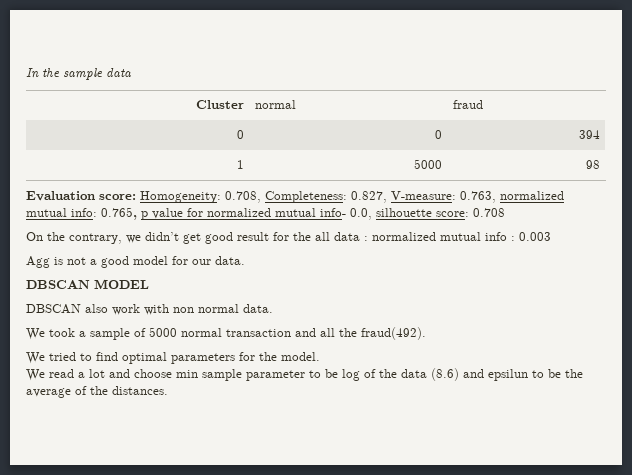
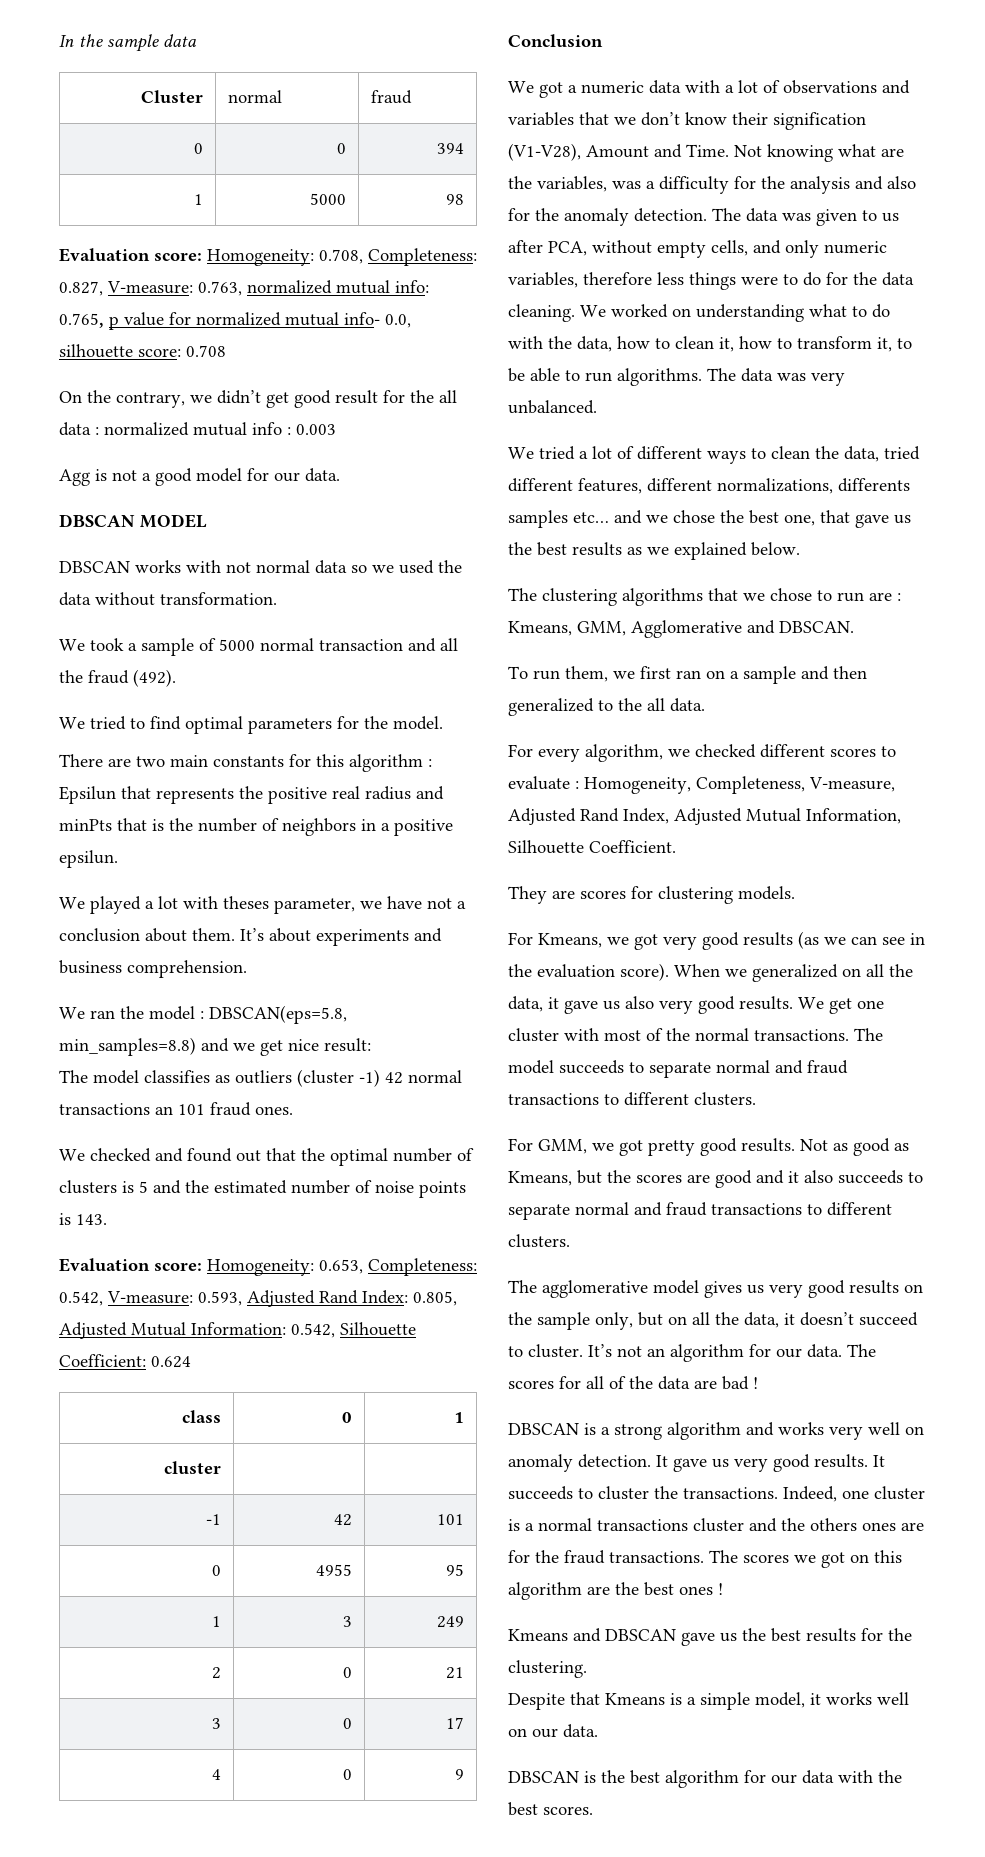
[85,304,273,315] also work with non normal data. -> [135,560,462,574] [59,592,277,606] works with not normal data so we used the data without transformation.
[361,327,426,340] fraud(492). -> [88,669,176,687] fraud (492).
[26,368,583,381] [26,386,168,398] // We read a lot and choose min sample parameter to be log of the data (8.6) and epsilun to be the average of the distances. -> [59,754,432,772] [59,786,444,804] [59,818,453,836] [59,850,118,868] [59,896,466,914] [59,928,442,946] [59,960,247,978] [59,1005,347,1024] [59,1037,371,1056] [59,1069,462,1087] [59,1102,293,1116] [59,1148,474,1166] [59,1180,466,1198] [59,1213,107,1225] [59,1258,477,1276] [59,1290,457,1307] [59,1322,416,1339] [59,1354,191,1368] [182,1410,222,1423] [342,1412,353,1423] [454,1412,465,1423] [164,1461,222,1475] [206,1514,222,1525] [334,1514,353,1526] [437,1514,465,1525] [212,1565,222,1576] [316,1564,353,1576] [446,1564,465,1576] [212,1616,222,1627] [343,1616,353,1627] [437,1616,465,1628] [212,1667,222,1679] [343,1667,353,1678] [446,1667,465,1679] [212,1718,222,1729] [343,1718,353,1729] [446,1717,465,1729] [212,1769,222,1780] [343,1769,353,1780] [455,1769,465,1780] [508,34,603,48] [508,80,910,98] [508,112,866,130] [508,143,904,162] [508,176,916,194] [508,208,899,226] [508,240,887,258] [508,272,914,290] [508,304,890,322] [508,336,912,352] [508,368,845,386] [508,400,597,414] [508,446,920,464] [508,478,910,494] [508,510,911,528] [508,542,800,560] [508,588,901,606] [508,620,854,638] [508,666,867,684] [508,698,705,716] [508,744,896,762] [508,776,895,794] [508,808,901,825] [508,840,676,854] [508,886,795,904] [508,931,925,950] [508,963,913,982] [508,996,884,1014] [508,1028,883,1042] [508,1060,848,1078] [508,1092,756,1106] [508,1138,909,1156] [508,1170,923,1188] [508,1202,892,1220] [508,1234,570,1248] [508,1280,923,1298] [508,1312,918,1330] [508,1344,876,1362] [508,1376,758,1390] [508,1422,924,1440] [508,1454,885,1472] [508,1486,925,1502] [508,1518,924,1532] [508,1550,902,1568] [508,1582,723,1600] [508,1628,912,1646] [508,1660,587,1678] [508,1692,909,1710] [508,1724,598,1738] [508,1770,902,1788] [508,1802,593,1816] // There are two main constants for this algorithm : Epsilun that represents the positive real radius and minPts that is the number of neighbors in a positive epsilun. // We played a lot with theses parameter, we have not a conclusion about them. It’s about experiments and business comprehension. // We ran the model : DBSCAN(eps=5.8, min_samples=8.8) and we get nice result: // The model classifies as outliers (cluster -1) 42 normal transactions an 101 fraud ones. // We checked and found out that the optimal number of clusters is 5 and the estimated number of noise points is 143. // Evaluation score: Homogeneity: 0.653, Completeness: 0.542, V-measure: 0.593, Adjusted Rand Index: 0.805, Adjusted Mutual Information: 0.542, Silhouette Coefficient: 0.624 // class | 0 | 1 // cluster | | // -1 | 42 | 101 // 0 | 4955 | 95 // 1 | 3 | 249 // 2 | 0 | 21 // 3 | 0 | 17 // 4 | 0 | 9 // Conclusion // We got a numeric data with a lot of observations and variables that we don’t know their signification (V1-V28), Amount and Time. Not knowing what are the variables, was a difficulty for the analysis and also for the anomaly detection. The data was given to us after PCA, without empty cells, and only numeric variables, therefore less things were to do for the data cleaning. We worked on understanding what to do with the data, how to clean it, how to transform it, to be able to run algorithms. The data was very unbalanced. // We tried a lot of different ways to clean the data, tried different features, different normalizations, differents samples etc… and we chose the best one, that gave us the best results as we explained below. // The clustering algorithms that we chose to run are : Kmeans, GMM, Agglomerative and DBSCAN. // To run them, we first ran on a sample and then generalized to the all data. // For every algorithm, we checked different scores to evaluate : Homogeneity, Completeness, V-measure, Adjusted Rand Index, Adjusted Mutual Information, Silhouette Coefficient. // They are scores for clustering models. // For Kmeans, we got very good results (as we can see in the evaluation score). When we generalized on all the data, it gave us also very good results. We get one cluster with most of the normal transactions. The model succeeds to separate normal and fraud transactions to different clusters. // For GMM, we got pretty good results. Not as good as Kmeans, but the scores are good and it also succeeds to separate normal and fraud transactions to different clusters. // The agglomerative model gives us very good results on the sample only, but on all the data, it doesn’t succeed to cluster. It’s not an algorithm for our data. The scores for all of the data are bad ! // DBSCAN is a strong algorithm and works very well on anomaly detection. It gave us very good results. It succeeds to cluster the transactions. Indeed, one cluster is a normal transactions cluster and the others ones are for the fraud transactions. The scores we got on this algorithm are the best ones ! // Kmeans and DBSCAN gave us the best results for the clustering. // Despite that Kmeans is a simple model, it works well on our data. // DBSCAN is the best algorithm for our data with the best scores.

